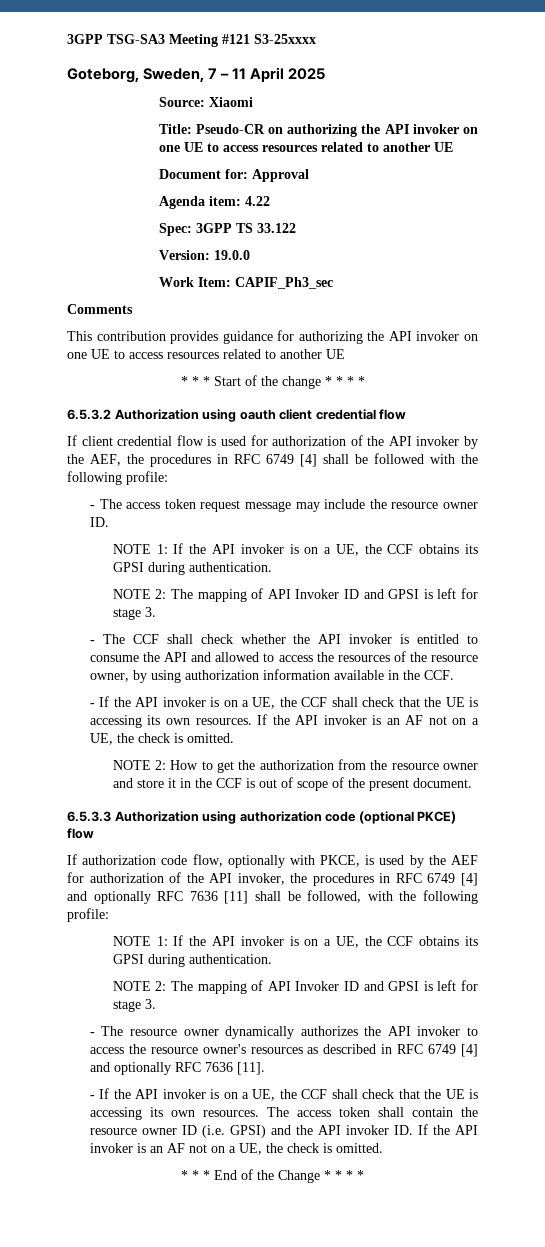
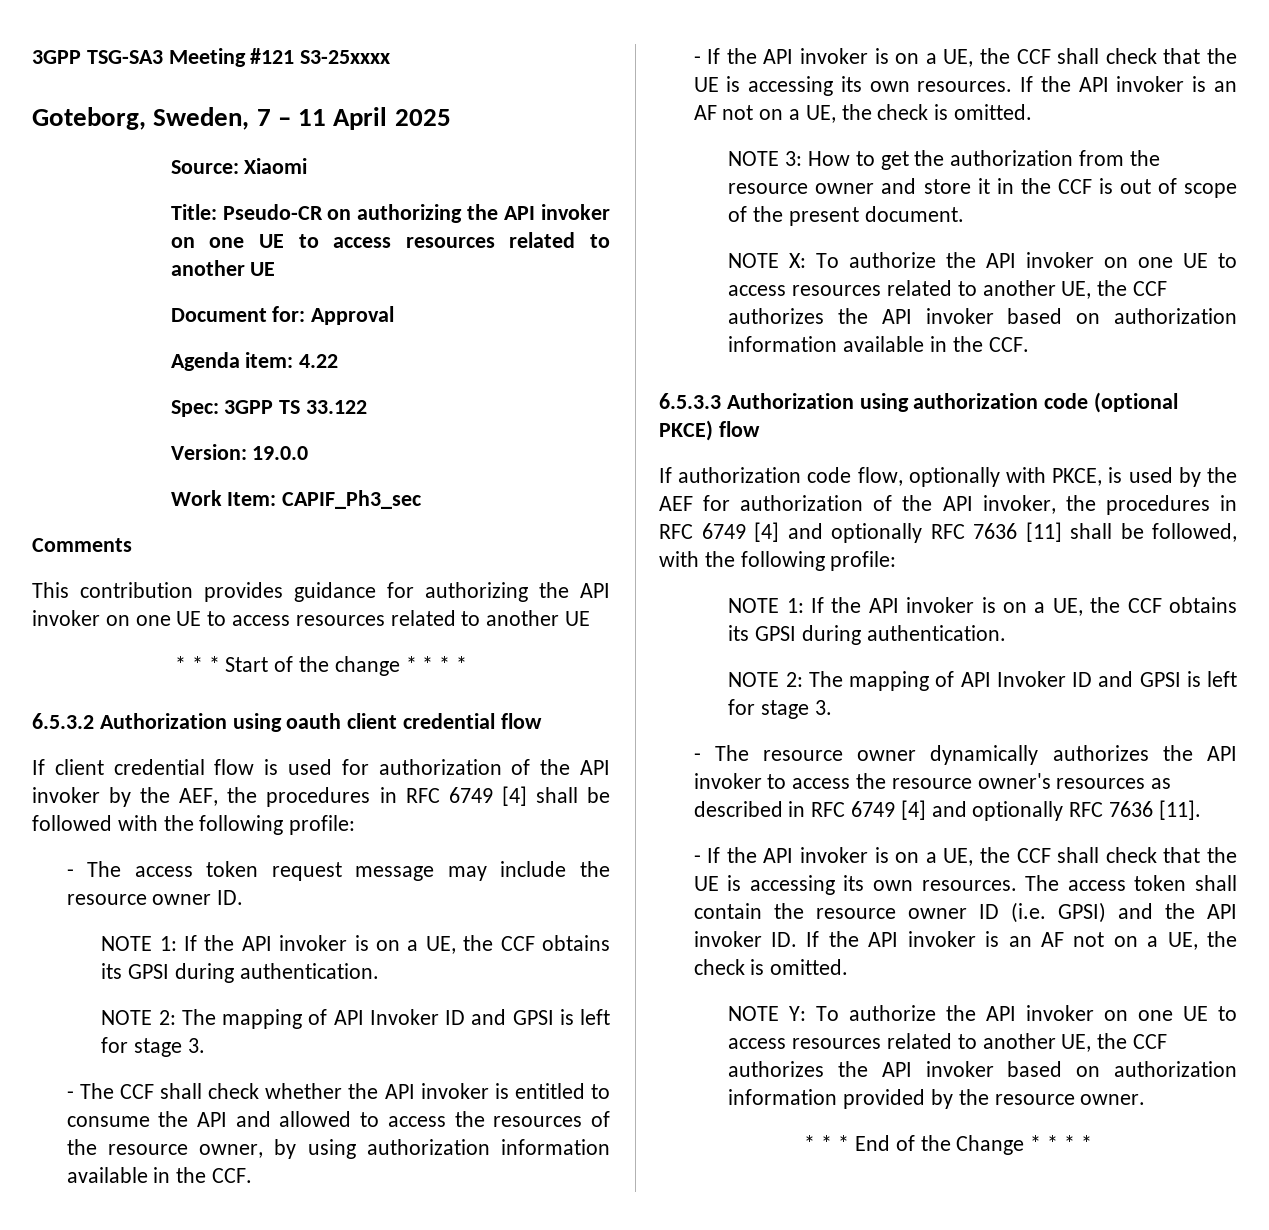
[155,760,167,770] 2: -> [785,151,803,166] 3:
(472, 783) none -> [728,252,1237,268] [728,280,1167,299] [728,308,1237,324] [728,336,1029,352] // NOTE X: To authorize the API invoker on one UE to access resources related to another UE, the CCF authorizes the API invoker based on authorization information available in the CCF.
(383, 1148) none -> [728,1005,1237,1021] [728,1033,1167,1052] [728,1061,1237,1077] [728,1089,1146,1109] // NOTE Y: To authorize the API invoker on one UE to access resources related to another UE, the CCF authorizes the API invoker based on authorization information provided by the resource owner.

